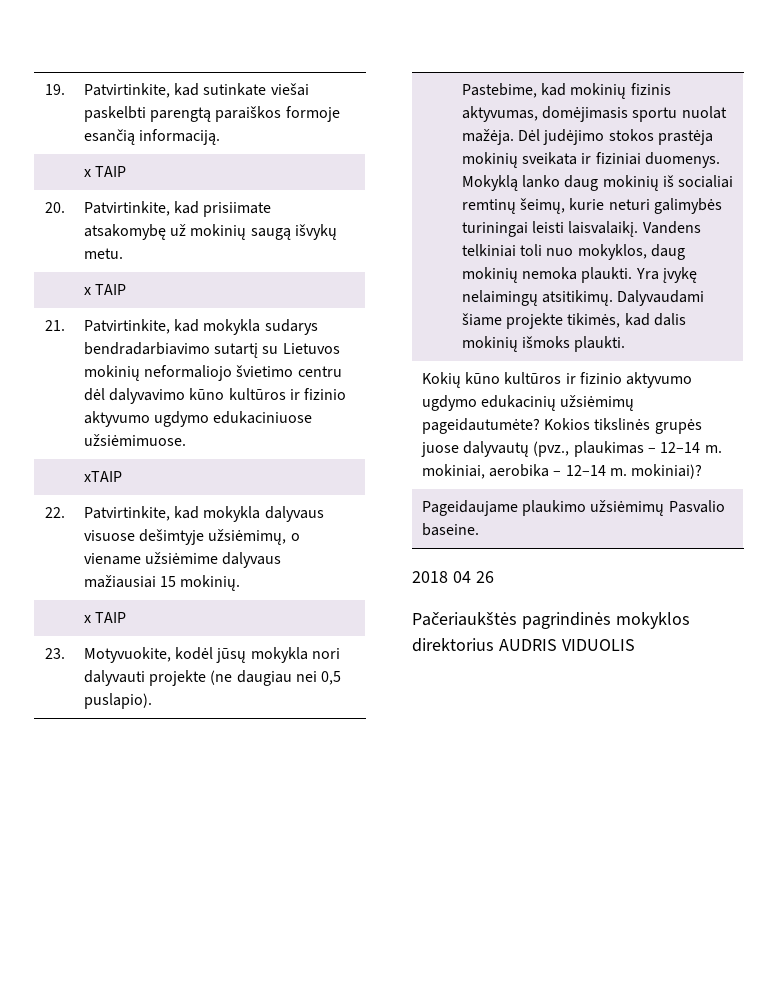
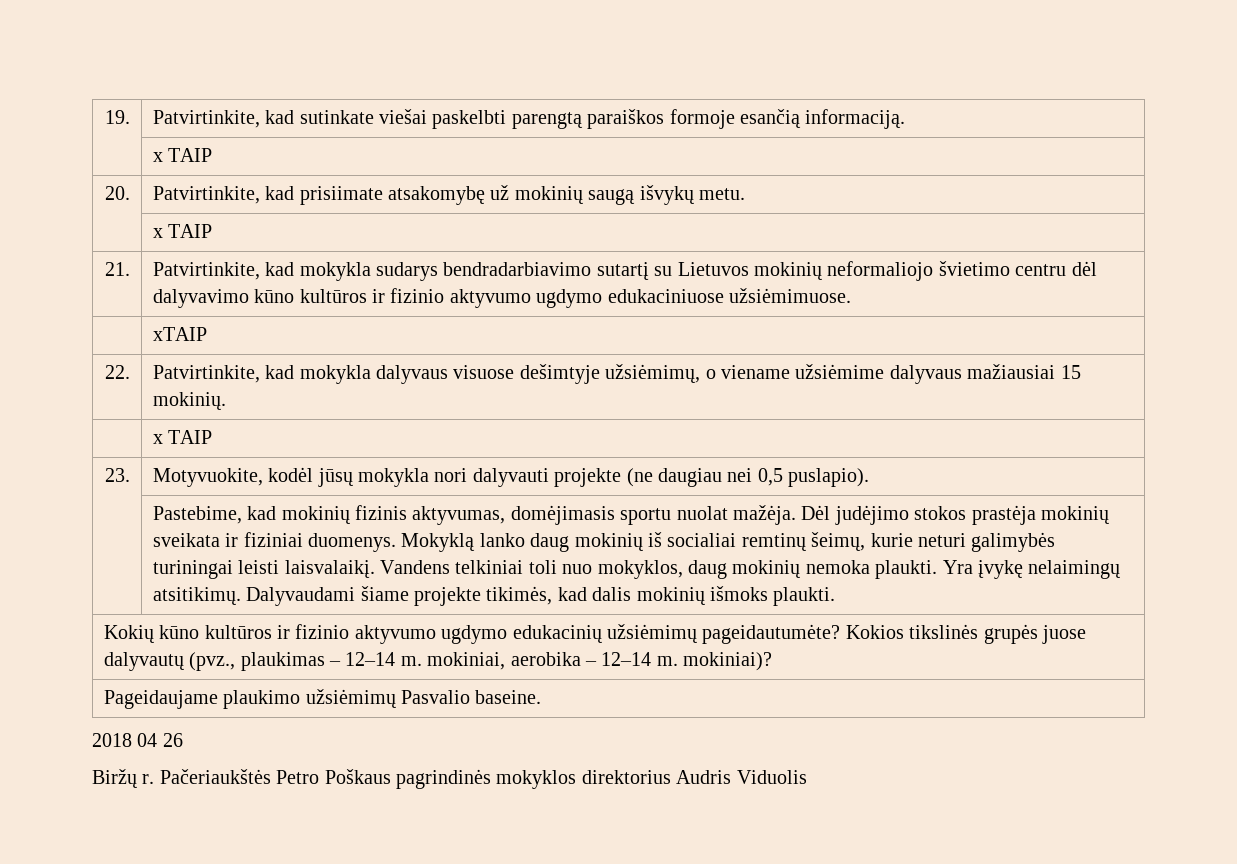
[412,612,517,626] Pačeriaukštės -> [92,769,391,788] Biržų r. Pačeriaukštės Petro Poškaus
[498,639,635,651] AUDRIS VIDUOLIS -> [676,770,807,784] Audris Viduolis

